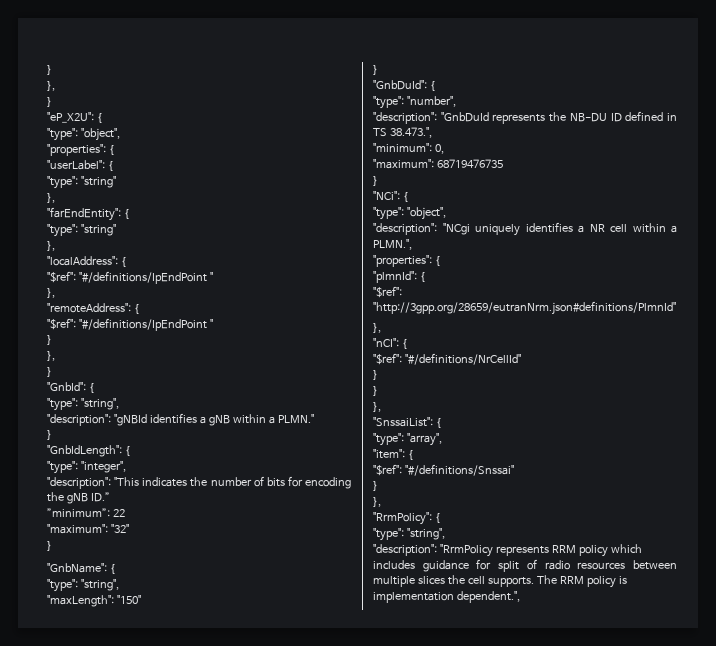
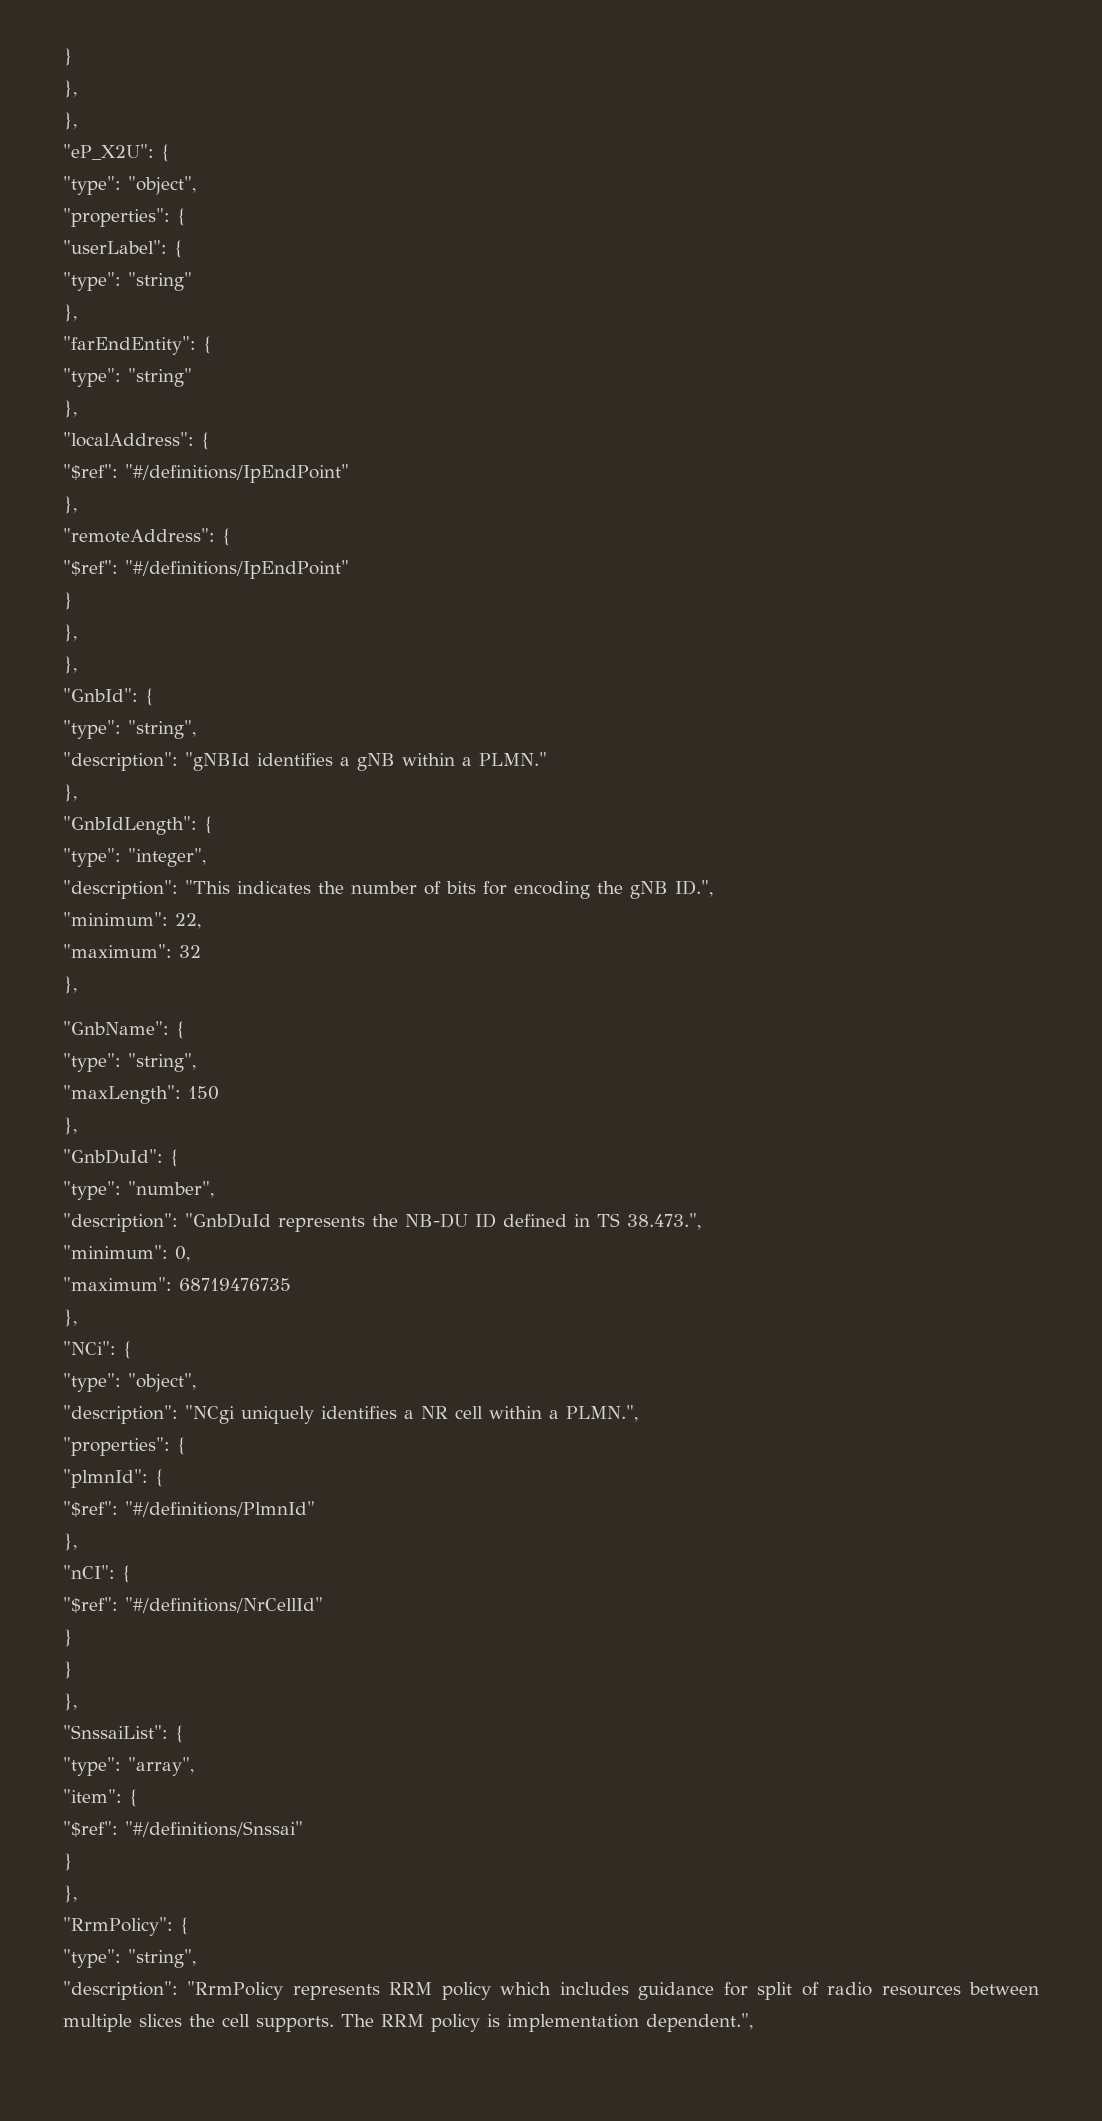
[47,65,52,75] [47,81,55,91] [47,97,52,107] } // }, // } -> [63,48,73,66] [63,80,77,98] [63,112,77,130] } // }, // },
[78,271,213,284] "#/definitions/IpEndPoint " -> [125,464,349,483] "#/definitions/IpEndPoint"
[78,318,213,331] [47,335,52,345] [47,351,55,361] [47,367,52,377] "#/definitions/IpEndPoint " // } // }, // } -> [125,560,349,579] [63,592,73,610] [63,624,77,642] [63,656,77,674] "#/definitions/IpEndPoint" // } // }, // },
[47,430,52,440] } -> [63,784,77,802] },
[90,492,110,502] [47,508,125,517] [47,524,129,534] [47,541,52,551] ID.” // ”minimum”: 22 // "maximum": "32" // } -> [675,880,713,897] [63,912,201,929] [63,944,201,958] [63,976,77,994] ID.", // "minimum": 22, // "maximum": 32 // },
[116,595,141,604] [373,65,378,75] "150" // } -> [188,1086,219,1100] [63,1117,77,1135] 150 // },
[373,176,378,186] } -> [63,1309,77,1327] },
[373,301,676,315] "http://3gpp.org/28659/eutranNrm.json#definitions/PlmnId" -> [125,1501,315,1517] "#/definitions/PlmnId"

